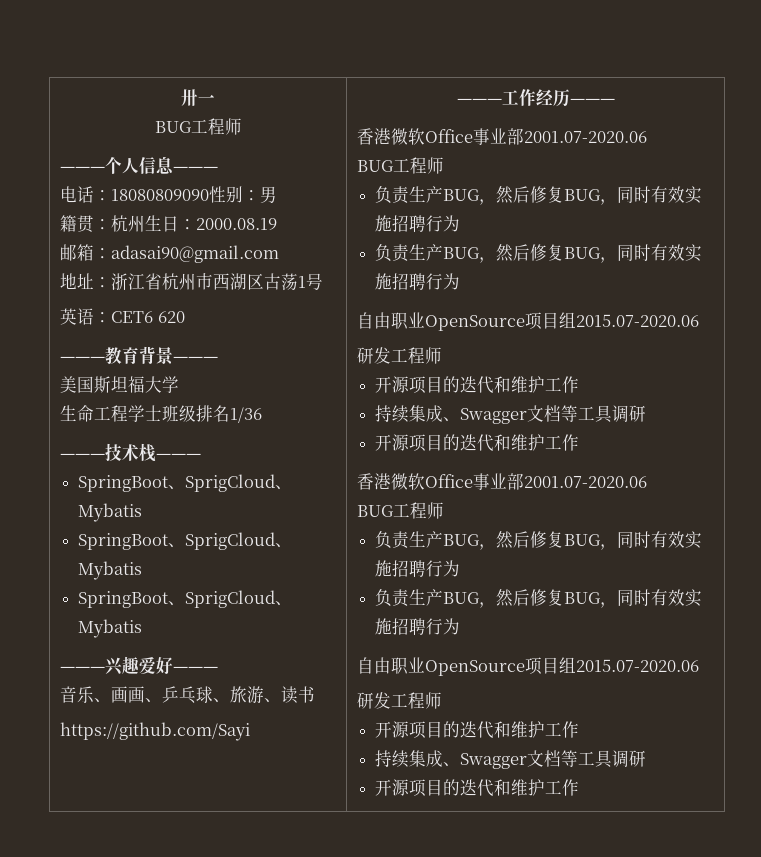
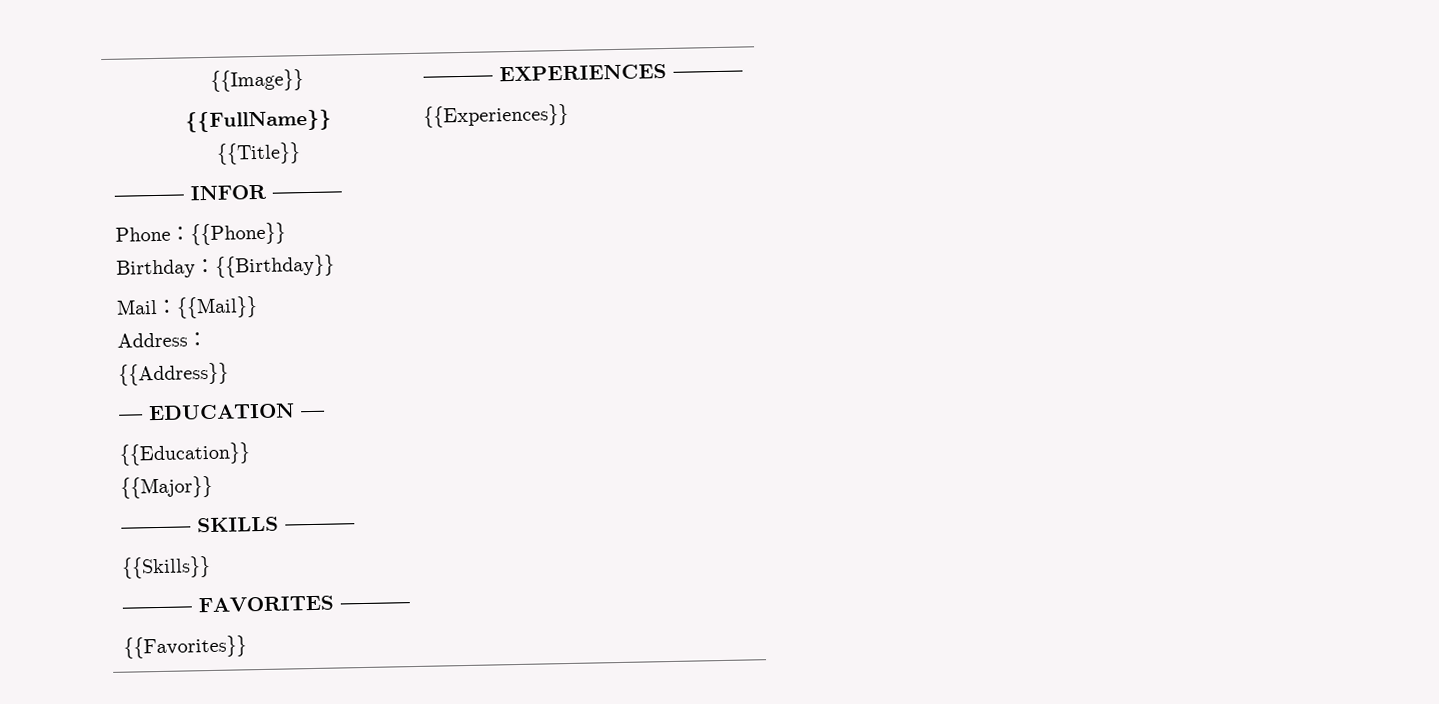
[181,89,215,106] [154,118,242,135] [60,156,219,175] [60,186,278,203] [60,215,278,233] [60,244,280,263] [60,273,324,291] [60,308,185,325] [60,346,219,365] [60,376,180,393] [60,405,263,423] [60,443,202,462] [78,474,293,492] [78,503,143,522] [78,532,293,550] [78,561,143,580] [78,590,293,608] [78,619,143,638] [60,656,219,676] [60,686,316,704] [60,722,251,741] [456,89,615,107] [357,128,648,145] [357,157,445,174] [375,186,703,205] [375,215,461,233] [375,244,703,263] [375,273,461,291] [357,312,700,331] [357,347,443,364] [375,376,580,394] [375,405,647,424] [375,434,580,452] [357,473,648,490] [357,502,445,519] [375,531,703,550] [375,560,461,578] [375,589,703,608] [375,618,461,636] [357,657,700,676] [357,692,443,709] [375,721,580,739] [375,750,647,769] [375,779,580,797] 卅一 // BUG工程师 // ———个人信息——— // 电话：18080809090性别：男 // 籍贯：杭州生日：2000.08.19 // 邮箱：adasai90@gmail.com // 地址：浙江省杭州市西湖区古荡1号 // 英语：CET6 620 // ———教育背景——— // 美国斯坦福大学 // 生命工程学士班级排名1/36 // ———技术栈——— // SpringBoot、SprigCloud、Mybatis // SpringBoot、SprigCloud、Mybatis // SpringBoot、SprigCloud、Mybatis // ———兴趣爱好——— // 音乐、画画、乒乓球、旅游、读书 // https://github.com/Sayi | ———工作经历——— // 香港微软Office事业部2001.07-2020.06 // BUG工程师 // 负责生产BUG，然后修复BUG，同时有效实施招聘行为 // 负责生产BUG，然后修复BUG，同时有效实施招聘行为 // 自由职业OpenSource项目组2015.07-2020.06 // 研发工程师 // 开源项目的迭代和维护工作 // 持续集成、Swagger文档等工具调研 // 开源项目的迭代和维护工作 // 香港微软Office事业部2001.07-2020.06 // BUG工程师 // 负责生产BUG，然后修复BUG，同时有效实施招聘行为 // 负责生产BUG，然后修复BUG，同时有效实施招聘行为 // 自由职业OpenSource项目组2015.07-2020.06 // 研发工程师 // 开源项目的迭代和维护工作 // 持续集成、Swagger文档等工具调研 // 开源项目的迭代和维护工作 -> [210,69,304,92] [184,109,332,133] [216,142,301,165] [114,184,343,202] [115,222,287,246] [116,254,336,279] [116,296,259,319] [117,331,209,348] [118,362,230,386] [119,403,326,421] [119,442,252,466] [120,475,214,499] [121,516,356,534] [121,555,212,579] [122,595,411,614] [123,635,248,659] [423,63,743,83] [423,103,570,128] {{Image}} // {{FullName}} // {{Title}} // ——— INFOR ——— // Phone：{{Phone}} // Birthday：{{Birthday}} // Mail：{{Mail}} // Address： // {{Address}} // — EDUCATION — // {{Education}} // {{Major}} // ——— SKILLS ——— // {{Skills}} // ——— FAVORITES ——— // {{Favorites}} | ——— EXPERIENCES ——— // {{Experiences}}

